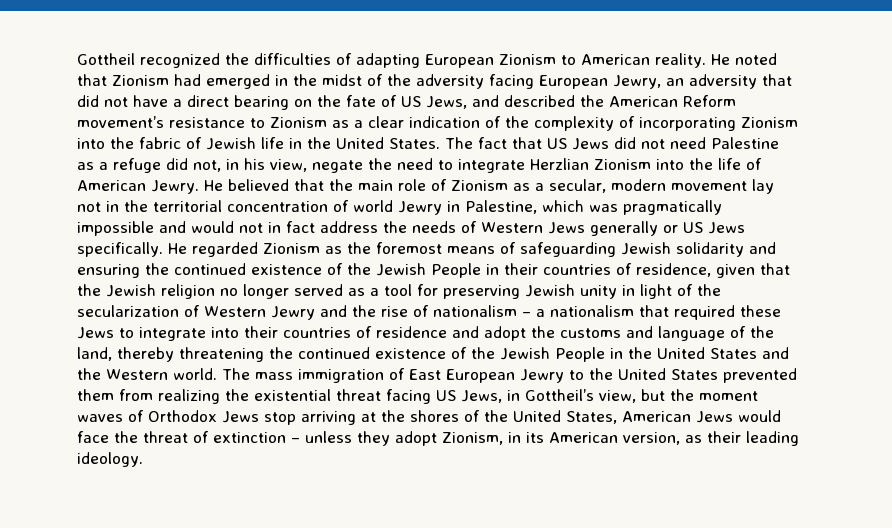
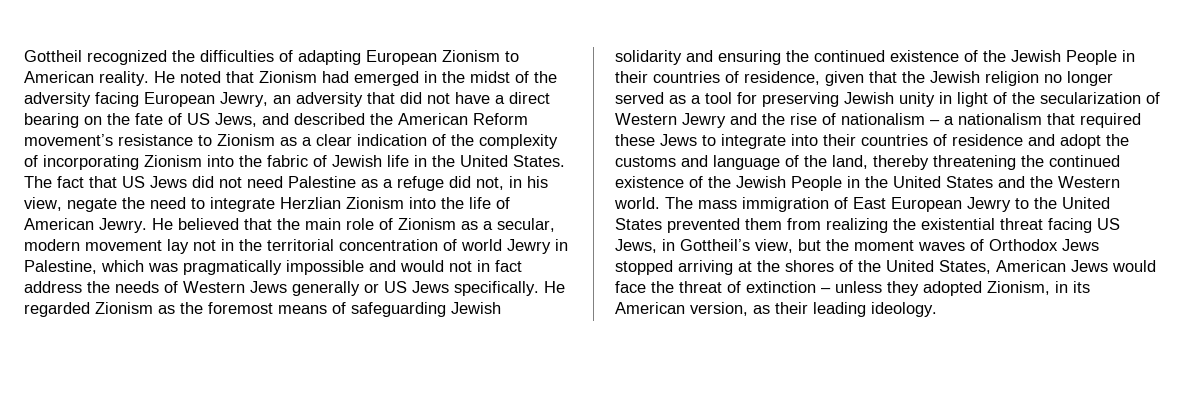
[264,412,296,425] stop -> [615,260,673,275] stopped
[395,431,437,446] adopt -> [923,281,982,296] adopted

